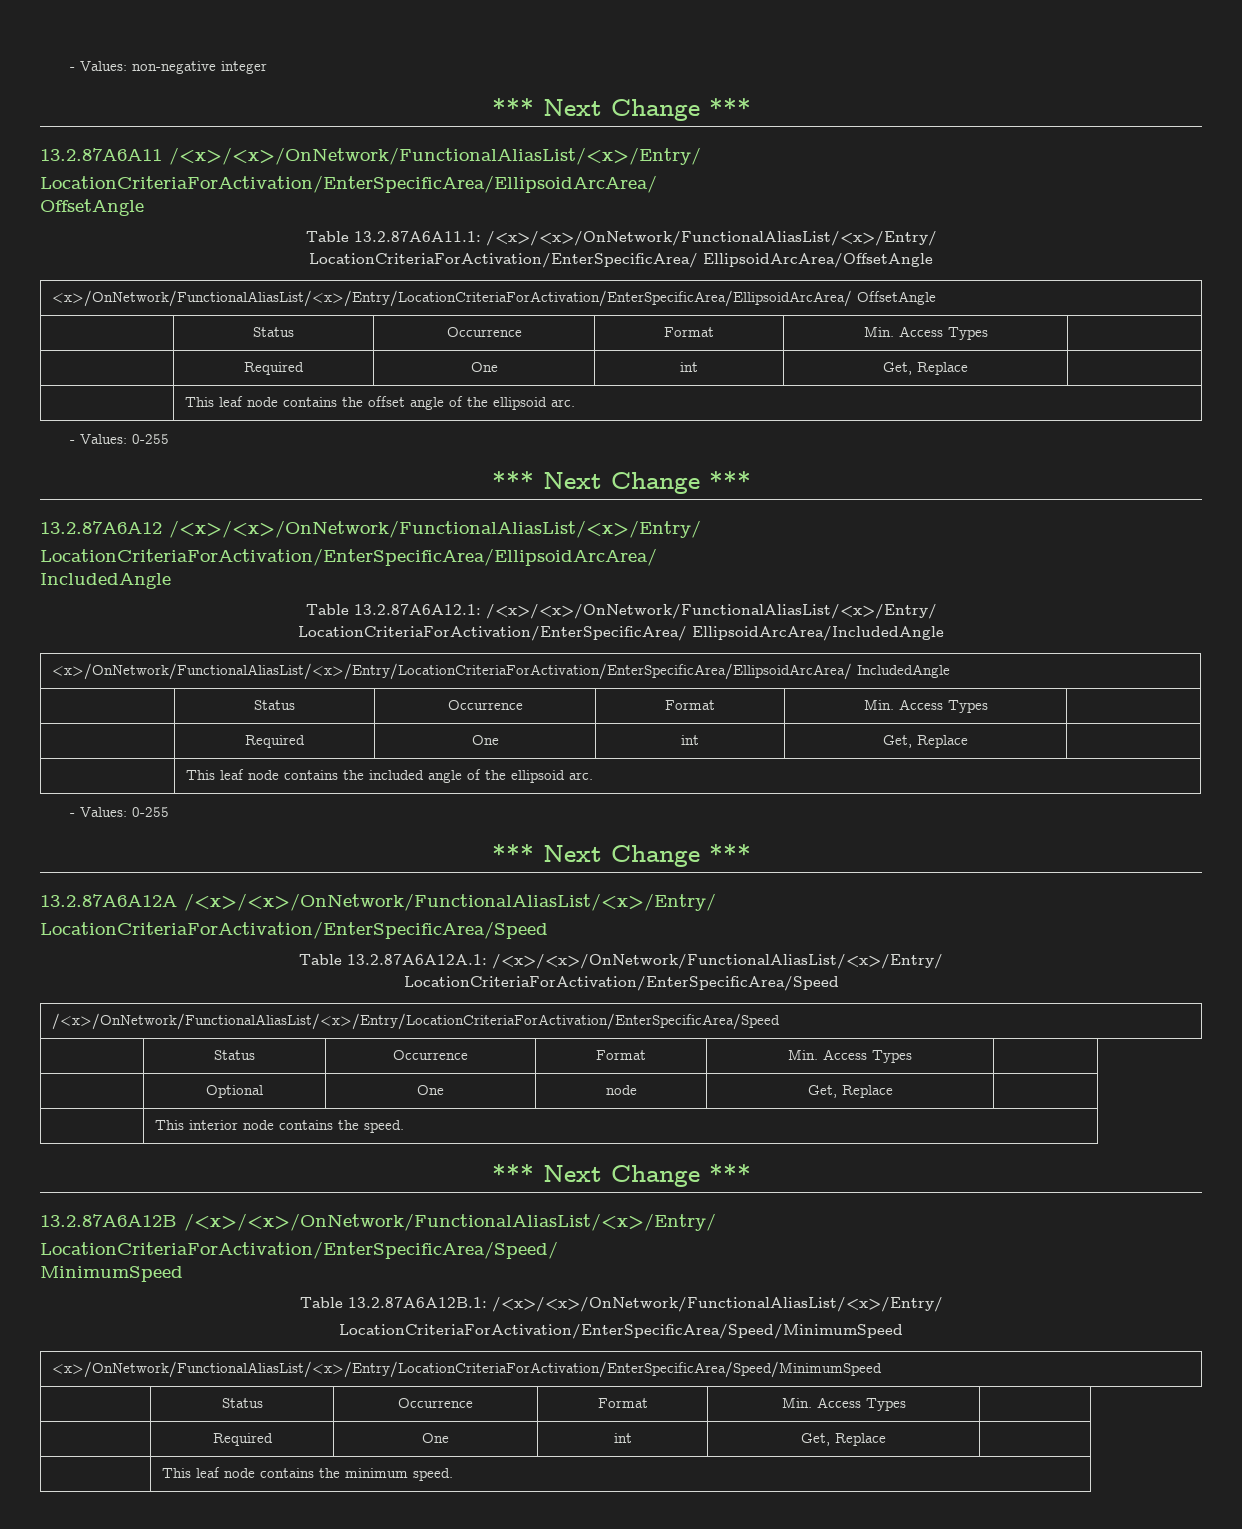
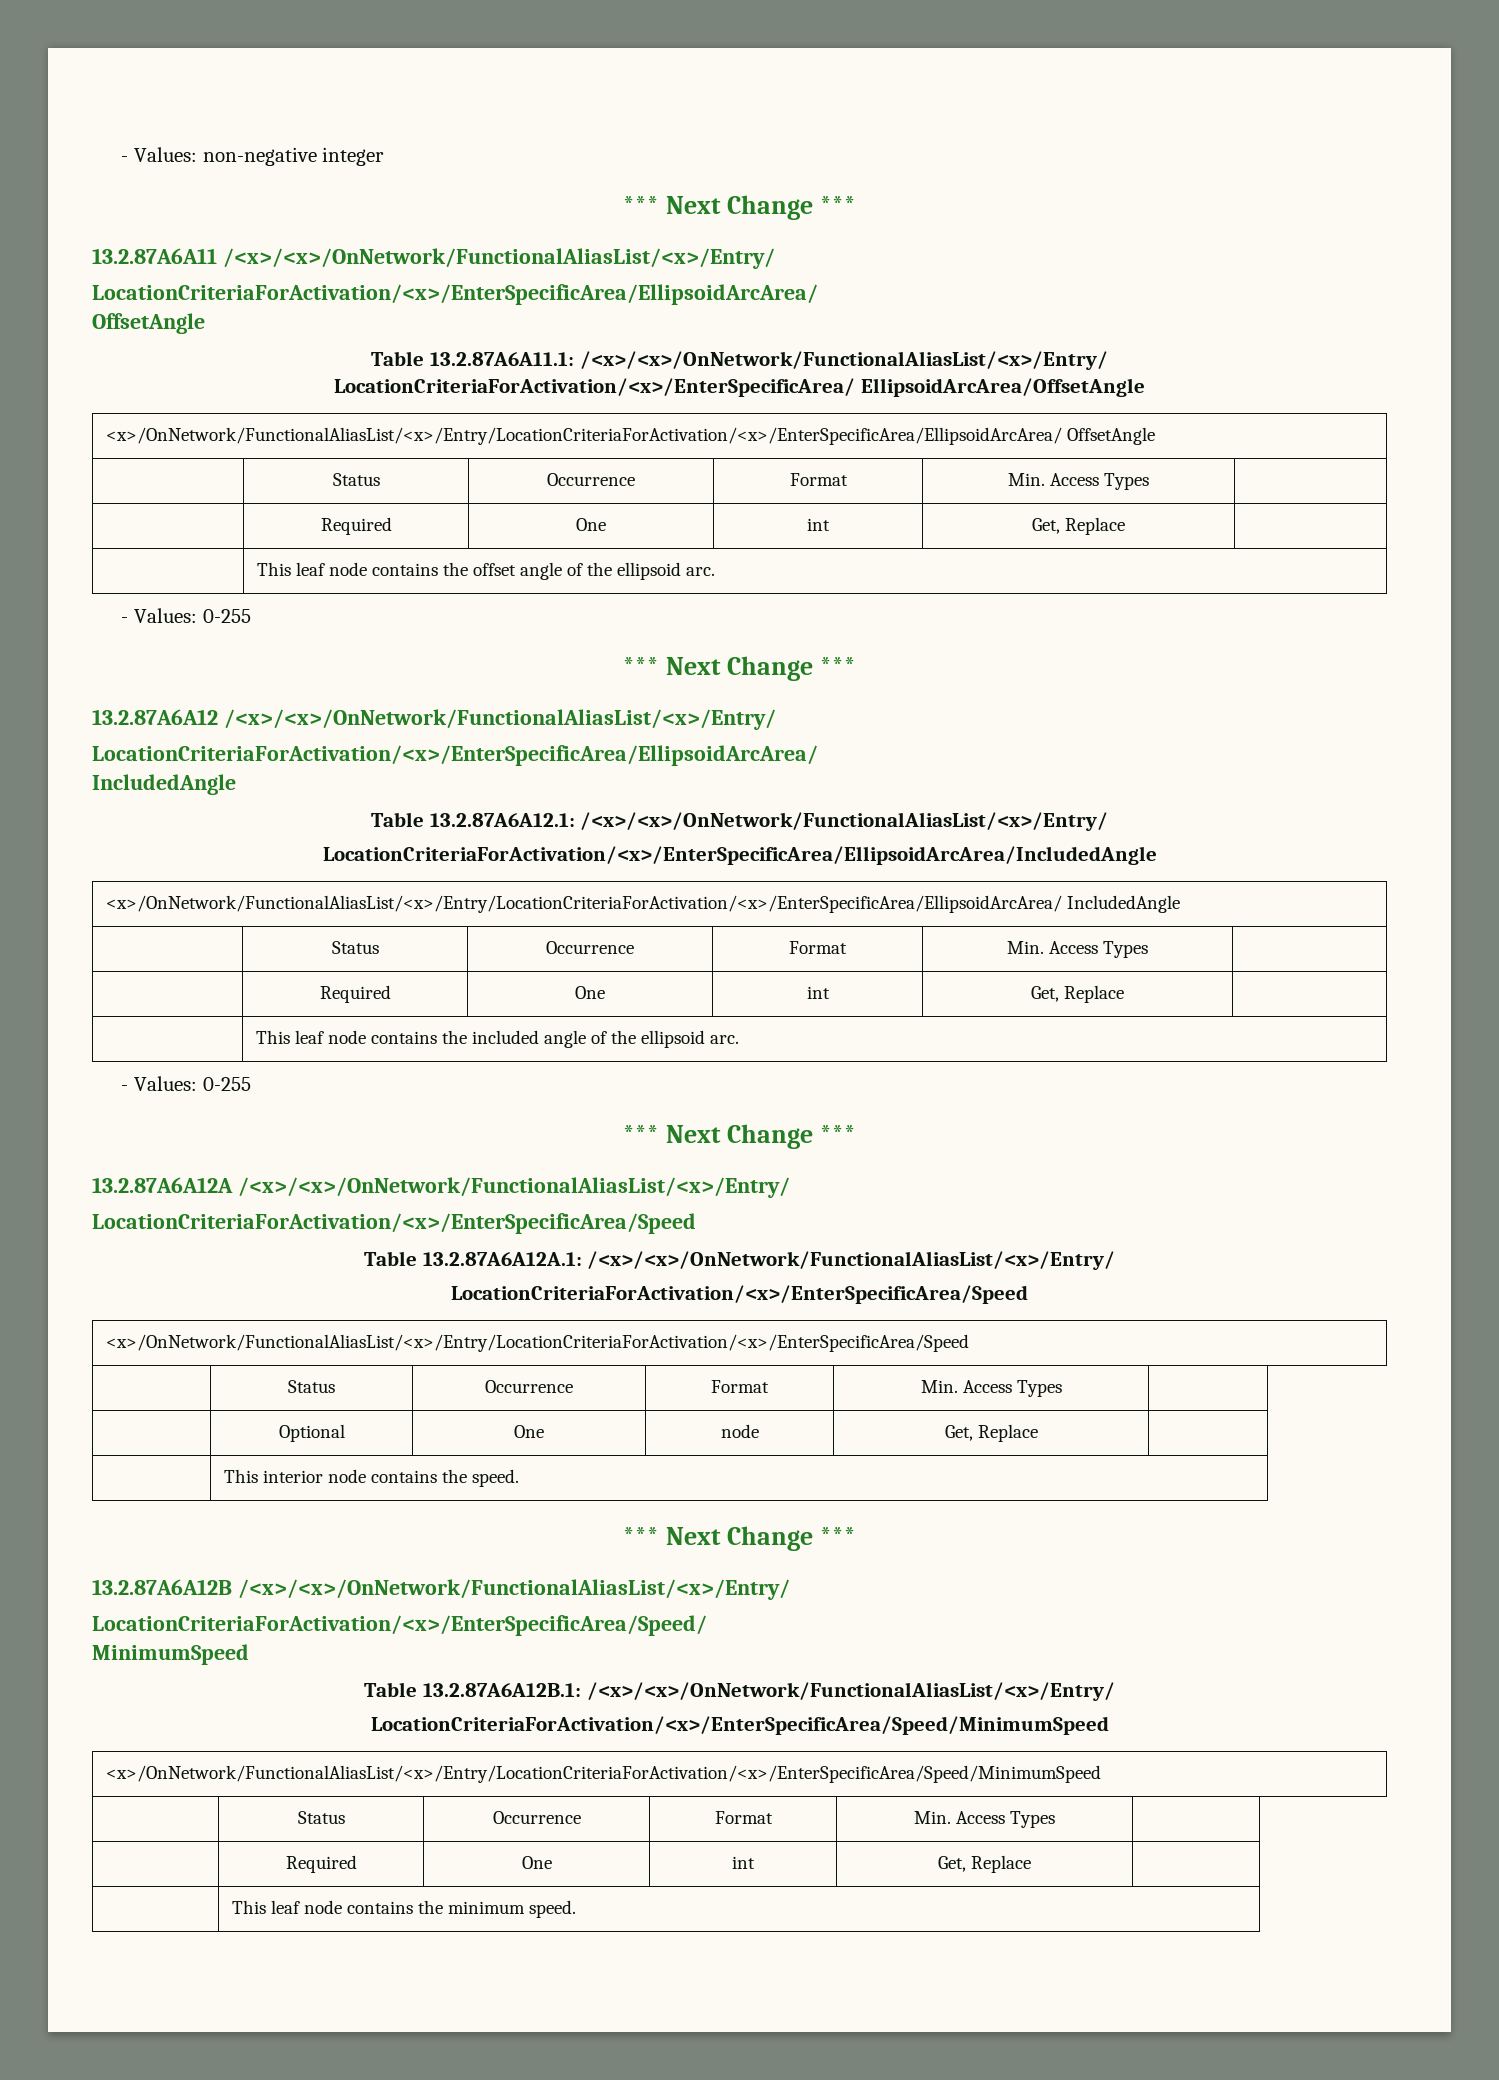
[40,175,657,193] LocationCriteriaForActivation/EnterSpecificArea/EllipsoidArcArea/ -> [92,284,818,305] LocationCriteriaForActivation/<x>/EnterSpecificArea/EllipsoidArcArea/
[309,253,698,268] LocationCriteriaForActivation/EnterSpecificArea/ -> [334,378,856,397] LocationCriteriaForActivation/<x>/EnterSpecificArea/
[51,290,852,307] <x>/OnNetwork/FunctionalAliasList/<x>/Entry/LocationCriteriaForActivation/EnterSpecificArea/EllipsoidArcArea/ -> [106,427,1063,445] <x>/OnNetwork/FunctionalAliasList/<x>/Entry/LocationCriteriaForActivation/<x>/EnterSpecificArea/EllipsoidArcArea/
[40,548,657,566] LocationCriteriaForActivation/EnterSpecificArea/EllipsoidArcArea/ -> [92,745,818,766] LocationCriteriaForActivation/<x>/EnterSpecificArea/EllipsoidArcArea/
[298,626,944,641] [51,663,852,680] LocationCriteriaForActivation/EnterSpecificArea/ EllipsoidArcArea/IncludedAngle // <x>/OnNetwork/FunctionalAliasList/<x>/Entry/LocationCriteriaForActivation/EnterSpecificArea/EllipsoidArcArea/ -> [322,846,1157,865] [106,895,1063,913] LocationCriteriaForActivation/<x>/EnterSpecificArea/EllipsoidArcArea/IncludedAngle // <x>/OnNetwork/FunctionalAliasList/<x>/Entry/LocationCriteriaForActivation/<x>/EnterSpecificArea/EllipsoidArcArea/
[40,921,548,939] LocationCriteriaForActivation/EnterSpecificArea/Speed -> [92,1213,696,1234] LocationCriteriaForActivation/<x>/EnterSpecificArea/Speed
[403,976,839,991] [51,1013,780,1030] LocationCriteriaForActivation/EnterSpecificArea/Speed // /<x>/OnNetwork/FunctionalAliasList/<x>/Entry/LocationCriteriaForActivation/EnterSpecificArea/Speed -> [451,1285,1028,1304] [106,1334,970,1352] LocationCriteriaForActivation/<x>/EnterSpecificArea/Speed // <x>/OnNetwork/FunctionalAliasList/<x>/Entry/LocationCriteriaForActivation/<x>/EnterSpecificArea/Speed
[40,1241,558,1259] LocationCriteriaForActivation/EnterSpecificArea/Speed/ -> [92,1615,707,1636] LocationCriteriaForActivation/<x>/EnterSpecificArea/Speed/
[339,1324,903,1339] [51,1361,882,1378] LocationCriteriaForActivation/EnterSpecificArea/Speed/MinimumSpeed // <x>/OnNetwork/FunctionalAliasList/<x>/Entry/LocationCriteriaForActivation/EnterSpecificArea/Speed/MinimumSpeed -> [370,1716,1109,1735] [106,1765,1102,1783] LocationCriteriaForActivation/<x>/EnterSpecificArea/Speed/MinimumSpeed // <x>/OnNetwork/FunctionalAliasList/<x>/Entry/LocationCriteriaForActivation/<x>/EnterSpecificArea/Speed/MinimumSpeed

